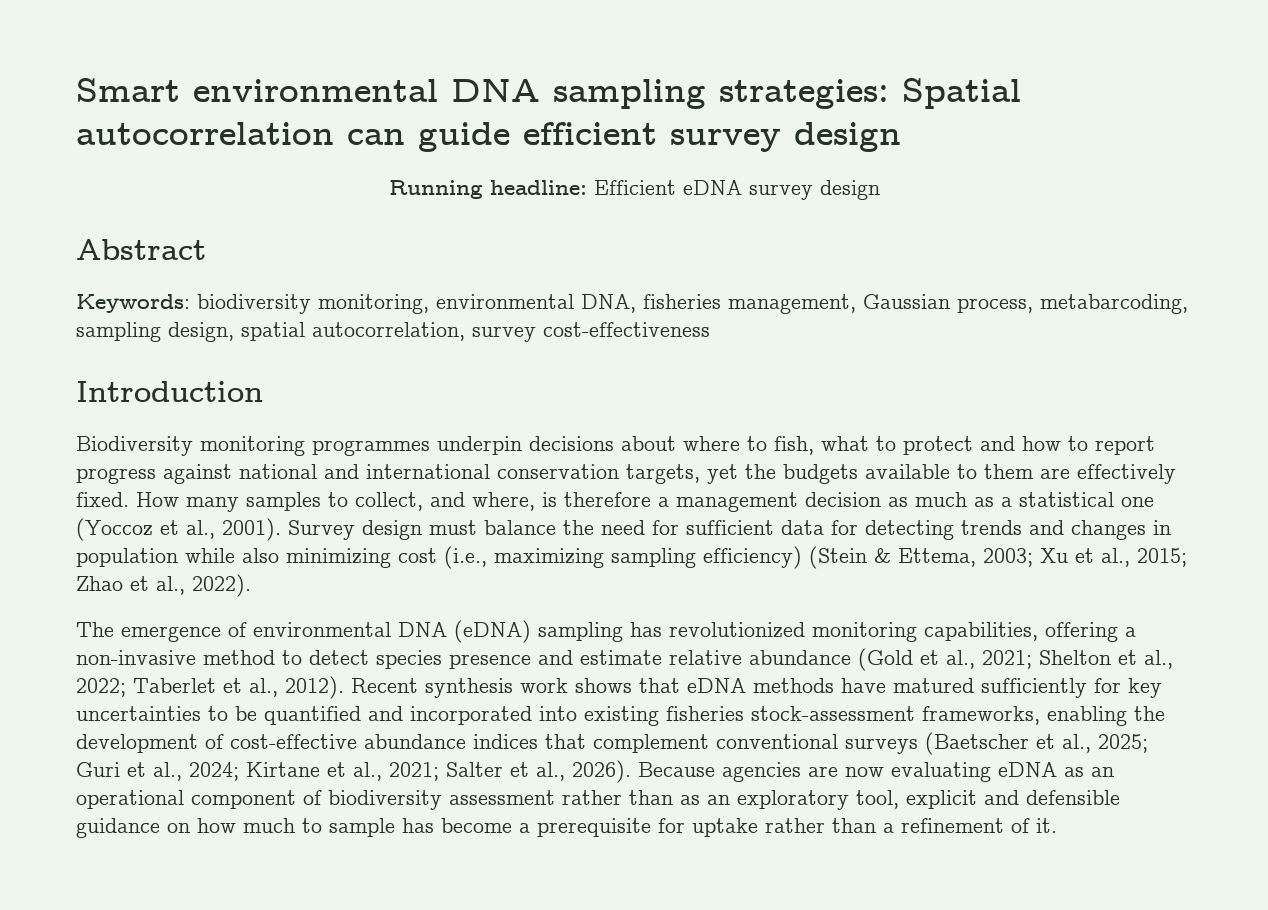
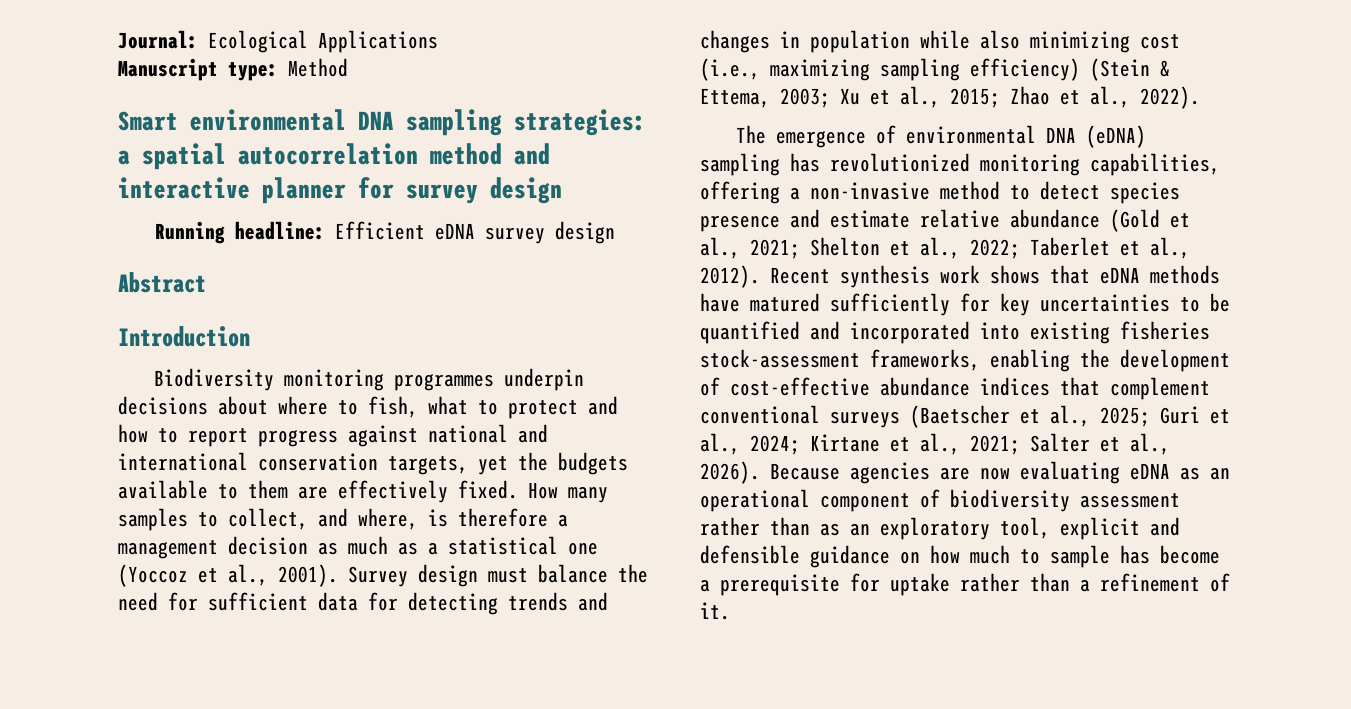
(76, 90) none -> [118,30,438,53] [118,58,348,81] Journal: Ecological Applications // Manuscript type: Method //
[902,78,1021,109] [76,122,657,152] Spatial autocorrelation can guide efficient -> [118,143,550,170] [118,177,394,204] a spatial autocorrelation method and interactive planner for
[76,294,1188,314] [76,322,710,342] // Keywords: biodiversity monitoring, environmental DNA, fisheries management, Gaussian process, metabarcoding, sampling design, spatial autocorrelation, survey cost-effectiveness -> (206, 282) none

